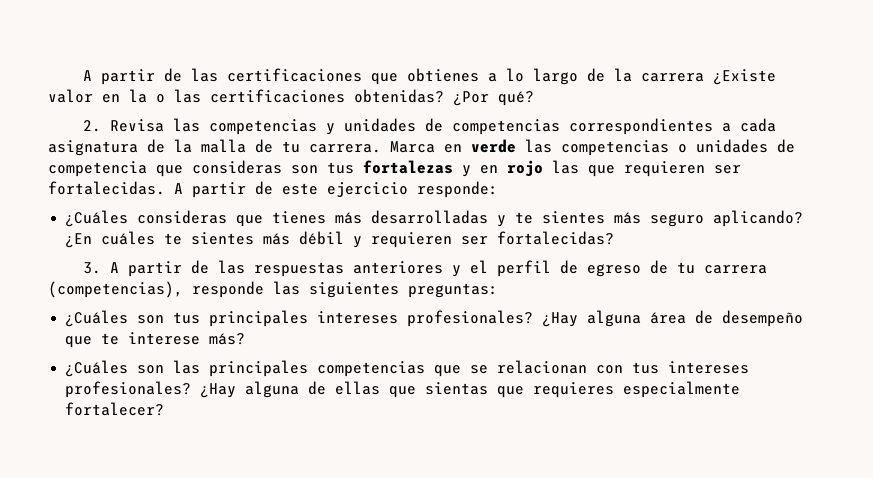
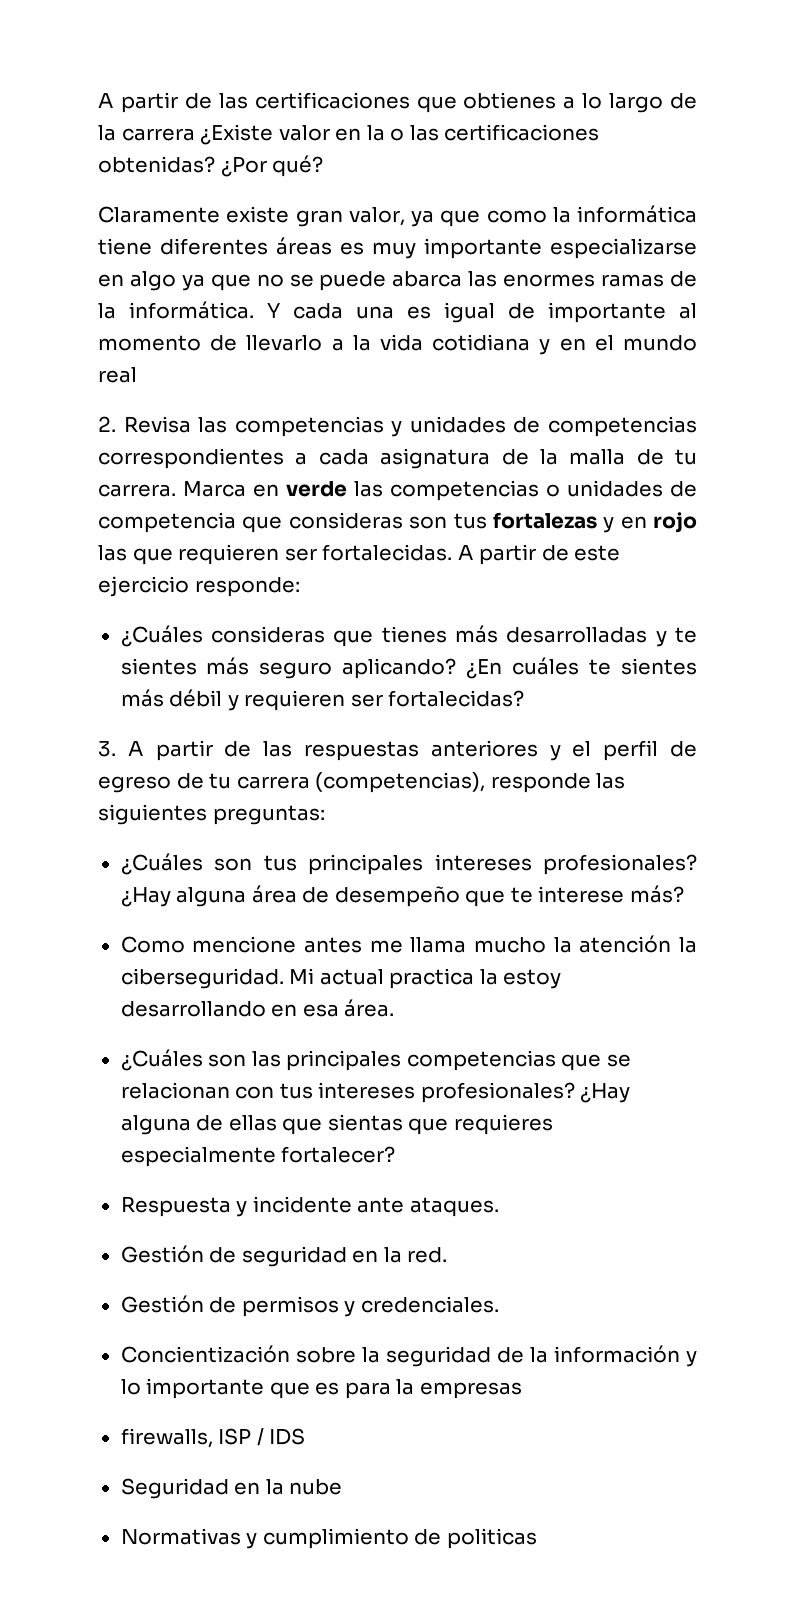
(534, 98) none -> [98,205,697,227] [98,237,697,259] [98,271,698,291] [98,301,697,323] [98,334,697,355] [98,367,137,383] // Claramente existe gran valor, ya que como la informática tiene diferentes áreas es muy importante especializarse en algo ya que no se puede abarca las enormes ramas de la informática. Y cada una es igual de importante al momento de llevarlo a la vida cotidiana y en el mundo real
(246, 339) none -> [120,935,698,953] [120,968,562,989] [120,999,395,1017] // Como mencione antes me llama mucho la atención la ciberseguridad. Mi actual practica la estoy desarrollando en esa área.
(165, 409) none -> [120,1196,499,1217] [120,1245,448,1267] [120,1295,499,1317] [120,1345,698,1367] [120,1378,522,1399] [120,1428,306,1448] [120,1478,343,1499] [120,1528,537,1549] // Respuesta y incidente ante ataques. // Gestión de seguridad en la red. // Gestión de permisos y credenciales. // Concientización sobre la seguridad de la información y lo importante que es para la empresas // firewalls, ISP / IDS // Seguridad en la nube // Normativas y cumplimiento de politicas

